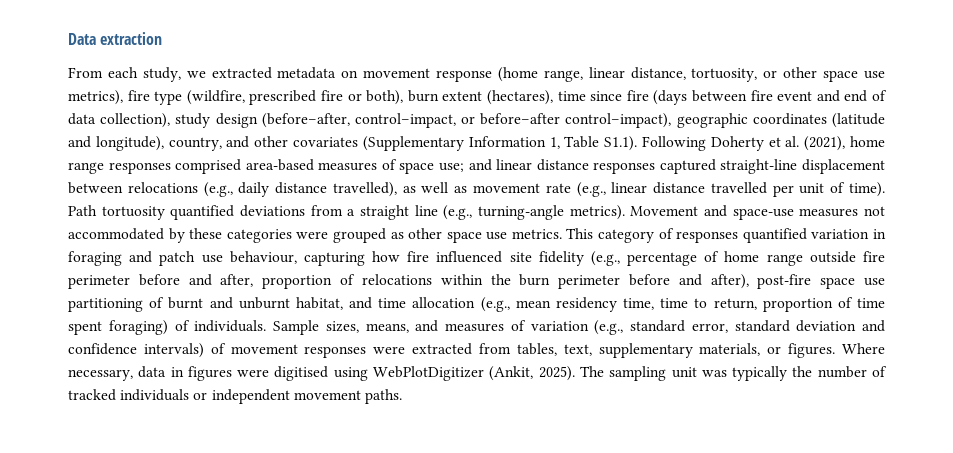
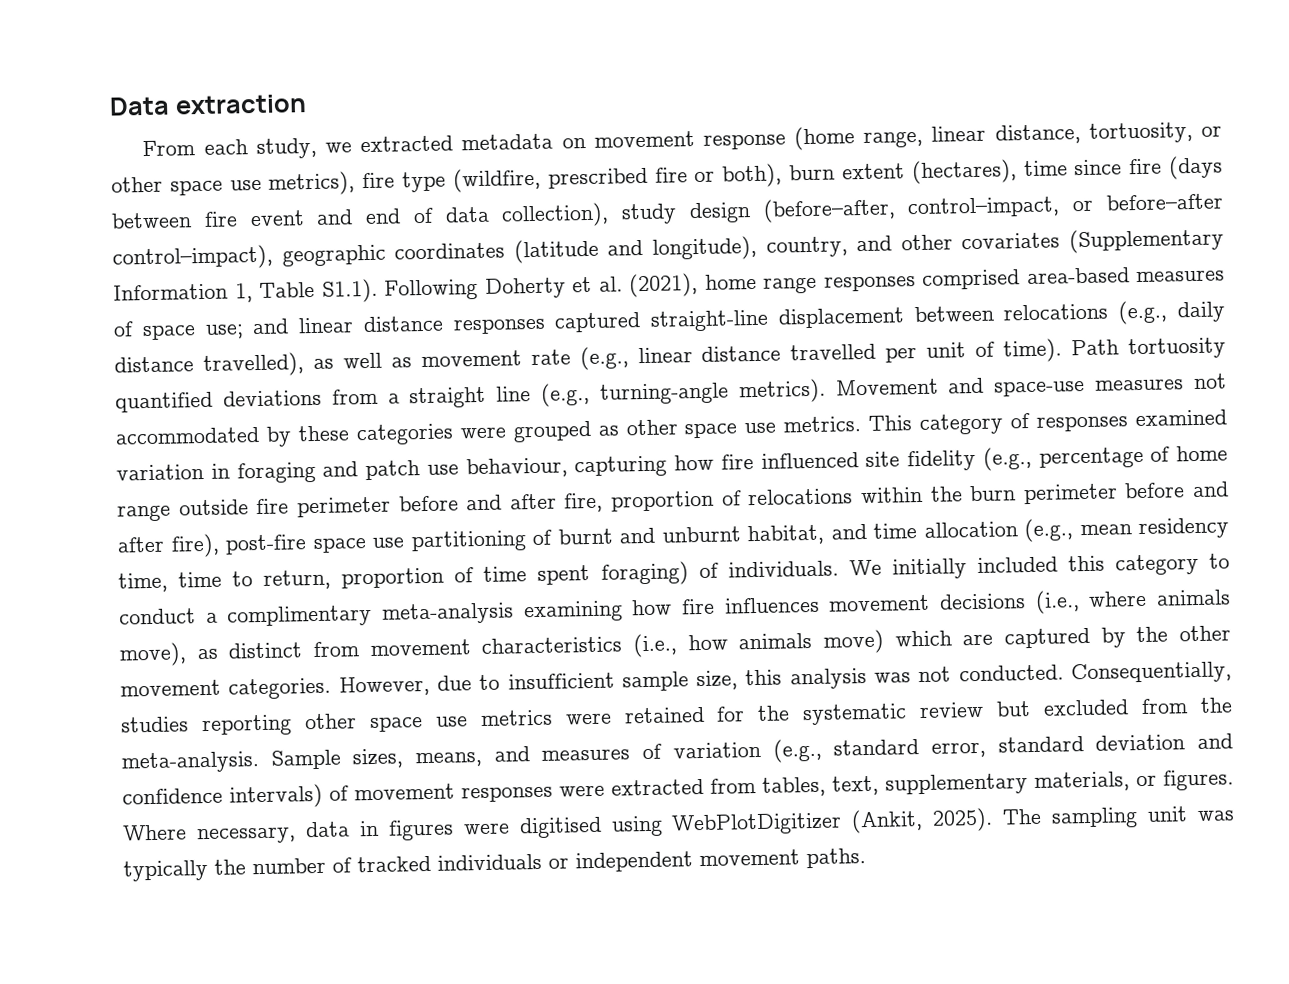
[742,228,807,243] quantified -> [1134,409,1227,427] examined
[220,274,254,287] after, -> [509,492,604,513] after fire,
[710,274,749,289] after), -> [117,533,220,558] after fire),
(267, 326) none -> [848,553,1230,580] [119,589,1231,628] [119,625,1231,667] [120,661,1232,700] [121,697,1233,737] [121,751,260,774] We initially included this category to conduct a complimentary meta-analysis examining how fire influences movement decisions (i.e., where animals move), as distinct from movement characteristics (i.e., how animals move) which are captured by the other movement categories. However, due to insufficient sample size, this analysis was not conducted. Consequentially, studies reporting other space use metrics were retained for the systematic review but excluded from the meta-analysis.

